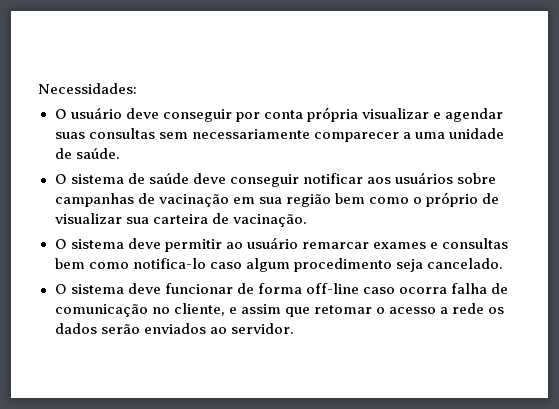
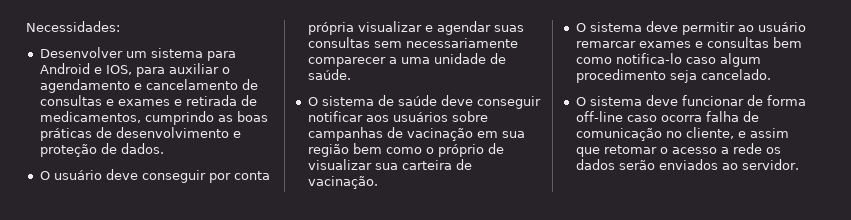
(137, 88) none -> [39,47,236,61] [39,63,230,77] [39,79,258,93] [39,95,257,106] [39,111,268,125] [39,127,241,141] [39,143,164,157] // Desenvolver um sistema para Android e IOS, para auxiliar o agendamento e cancelamento de consultas e exames e retirada de medicamentos, cumprindo as boas práticas de desenvolvimento e proteção de dados.

